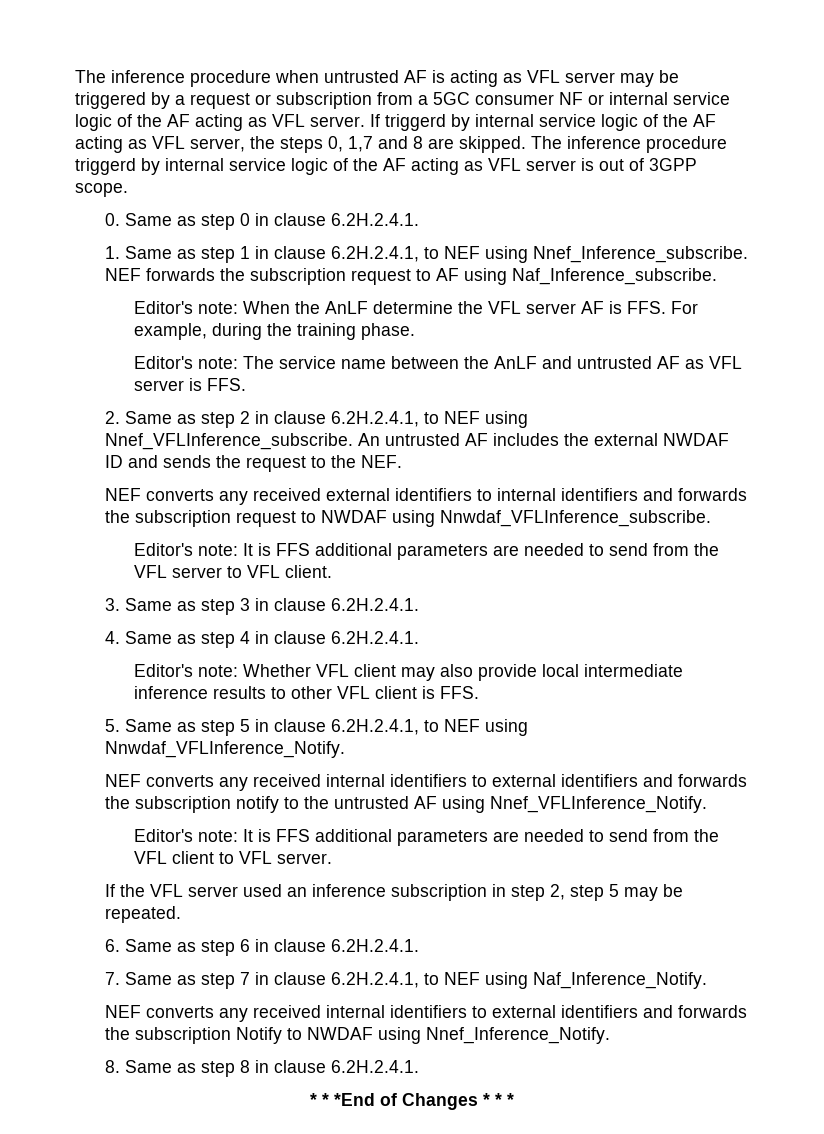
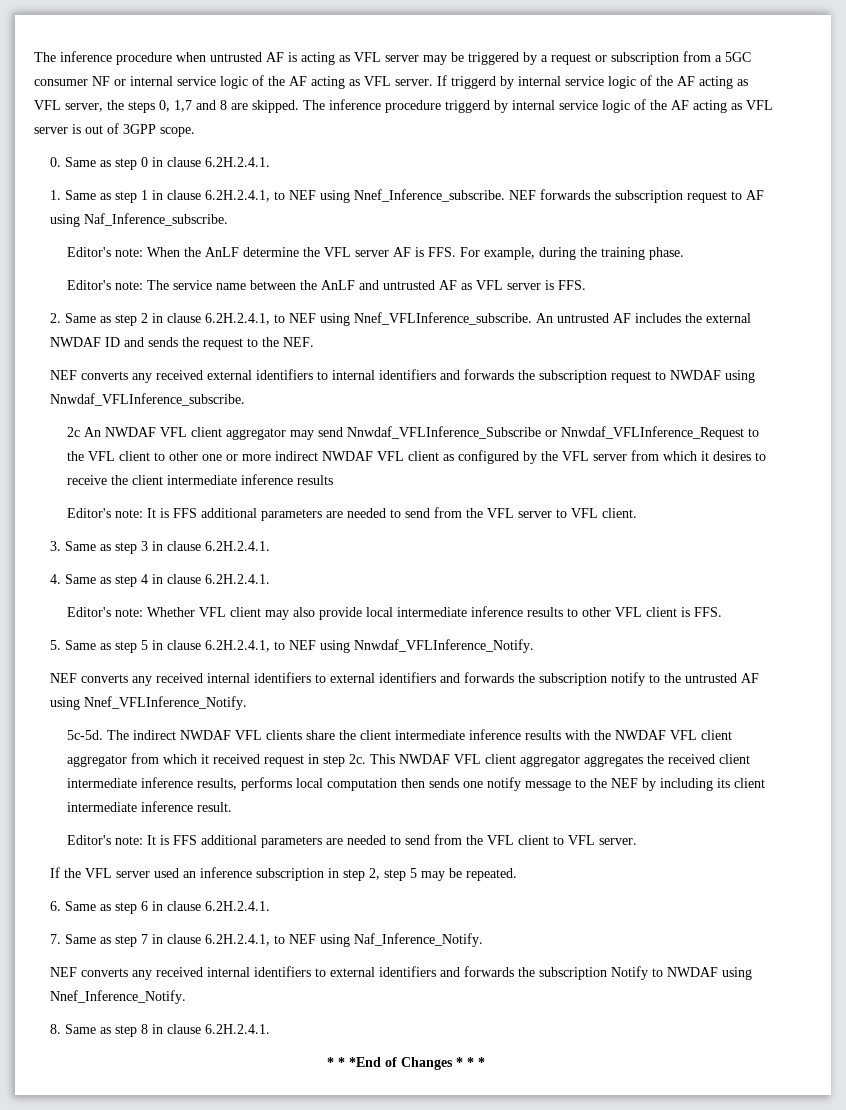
(711, 518) none -> [66,426,759,440] [66,450,766,464] [66,474,333,485] // 2c An NWDAF VFL client aggregator may send Nnwdaf_VFLInference_Subscribe or Nnwdaf_VFLInference_Request to the VFL client to other one or more indirect NWDAF VFL client as configured by the VFL server from which it desires to receive the client intermediate inference results
(707, 804) none -> [66,729,732,740] [66,753,750,767] [66,777,765,791] [66,801,232,812] // 5c-5d. The indirect NWDAF VFL clients share the client intermediate inference results with the NWDAF VFL client aggregator from which it received request in step 2c. This NWDAF VFL client aggregator aggregates the received client intermediate inference results, performs local computation then sends one notify message to the NEF by including its client intermediate inference result.

